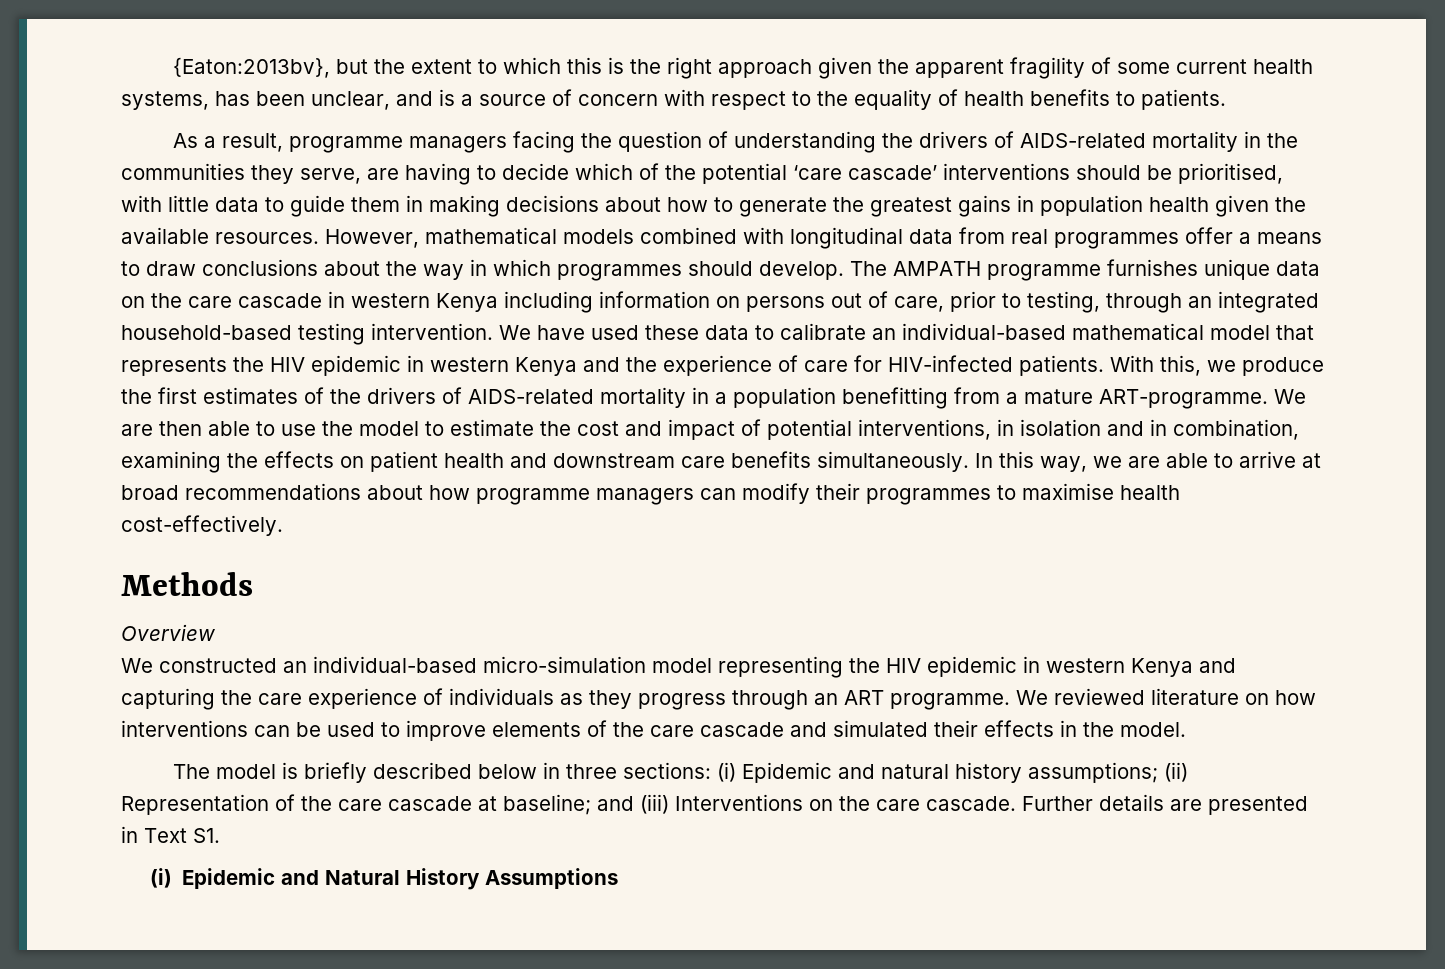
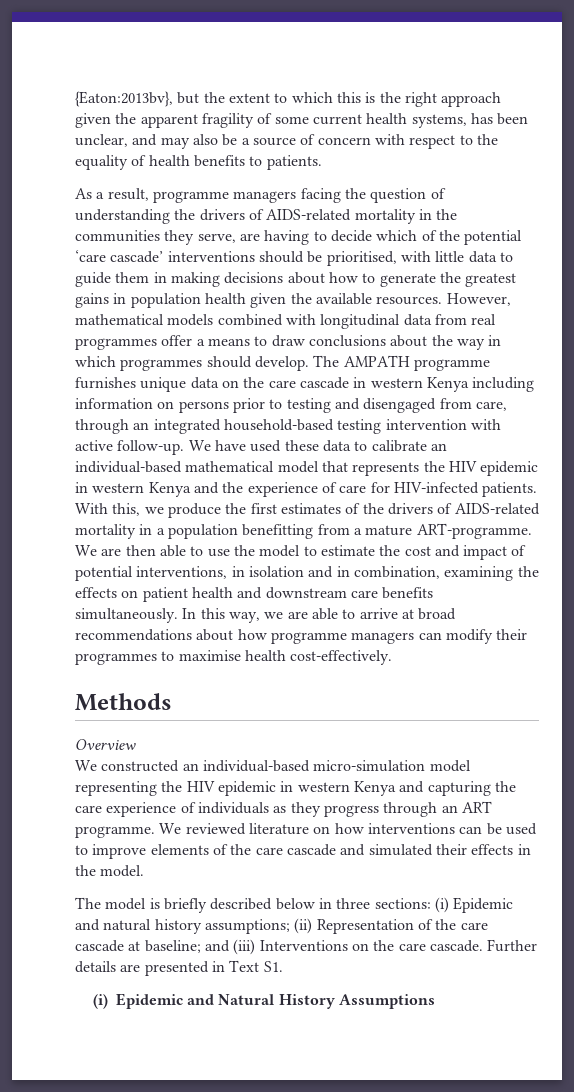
[439,89,455,106] is -> [160,134,238,149] may also be
[831,291,1100,313] out of care, prior to testing, -> [232,398,507,413] prior to testing and disengaged from care,
[371,323,493,340] intervention. -> [385,419,501,430] [75,440,185,455] intervention with active follow-up.

